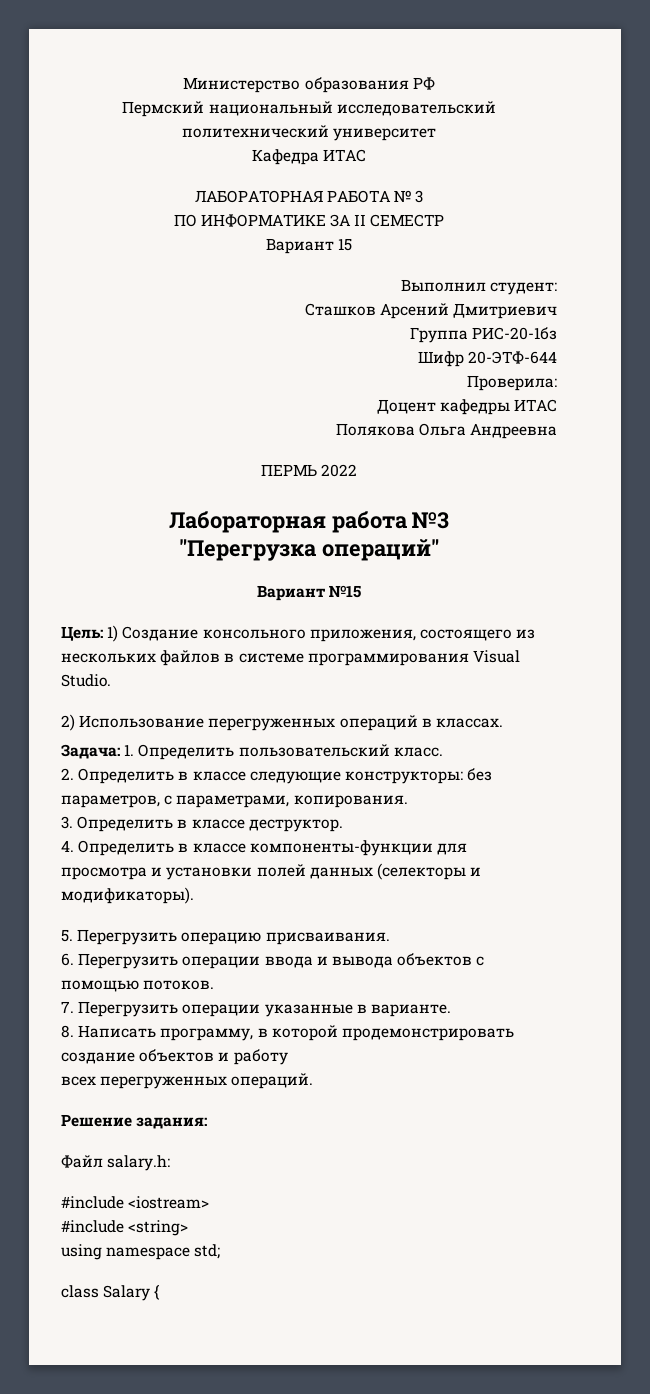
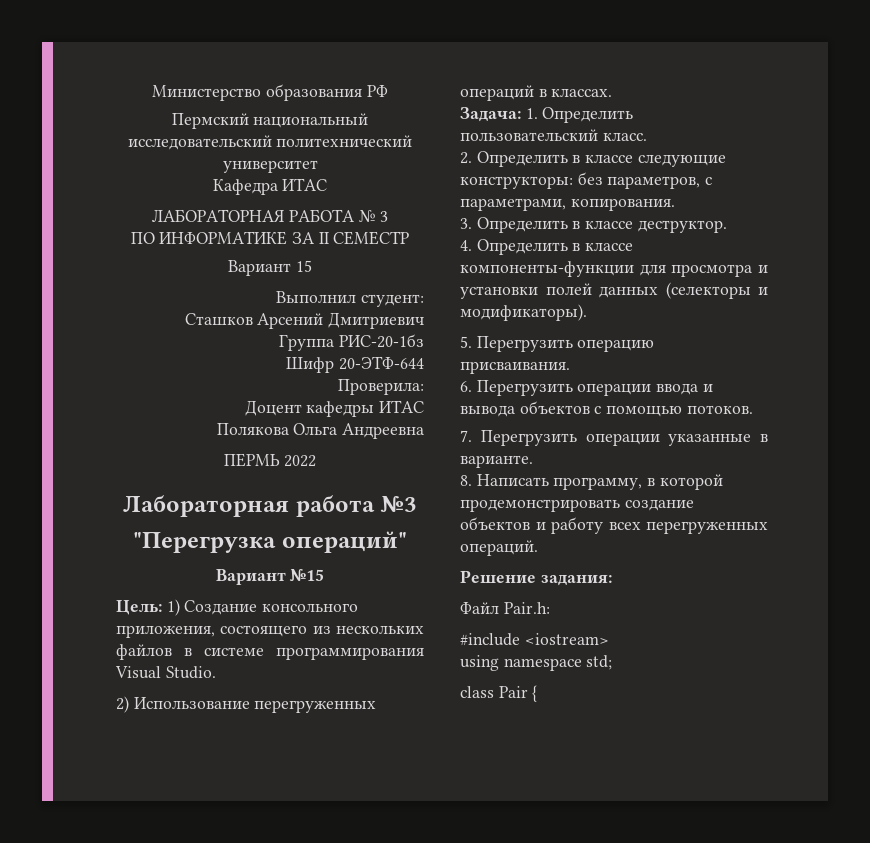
(288, 1057) // -> (603, 525) none
[107,1155,171,1171] salary.h: -> [503,602,550,614] Pair.h:
[61,1220,189,1236] // #include <string> -> (609, 639) none
[103,1285,151,1301] Salary -> [498,686,528,698] Pair

